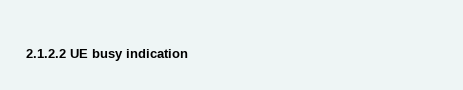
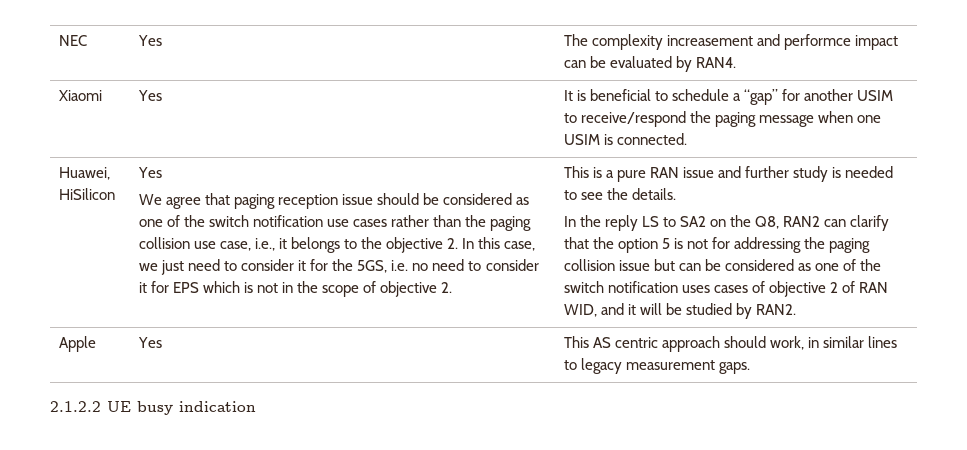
(26, 53) none -> [58,35,87,46] [137,35,162,46] [563,34,899,50] [563,56,737,72] [58,90,102,101] [137,90,162,101] [563,89,894,105] [563,111,882,127] [563,133,687,145] [58,167,110,180] [58,188,115,200] [137,167,162,178] [138,193,530,209] [138,215,532,231] [138,237,536,253] [138,259,539,275] [138,281,453,297] [563,166,894,182] [563,188,677,200] [563,215,890,231] [563,237,871,253] [563,259,882,271] [563,281,889,297] [563,303,797,319] [58,336,96,352] [137,337,162,348] [563,336,898,352] [563,358,751,374] NEC | Yes | The complexity increasement and performce impact can be evaluated by RAN4. // Xiaomi | Yes | It is beneficial to schedule a “gap” for another USIM to receive/respond the paging message when one USIM is connected. // Huawei, HiSilicon | Yes // We agree that paging reception issue should be considered as one of the switch notification use cases rather than the paging collision use case, i.e., it belongs to the objective 2. In this case, we just need to consider it for the 5GS, i.e. no need to consider it for EPS which is not in the scope of objective 2. | This is a pure RAN issue and further study is needed to see the details. // In the reply LS to SA2 on the Q8, RAN2 can clarify that the option 5 is not for addressing the paging collision issue but can be considered as one of the switch notification uses cases of objective 2 of RAN WID, and it will be studied by RAN2. // Apple | Yes | This AS centric approach should work, in similar lines to legacy measurement gaps. //

